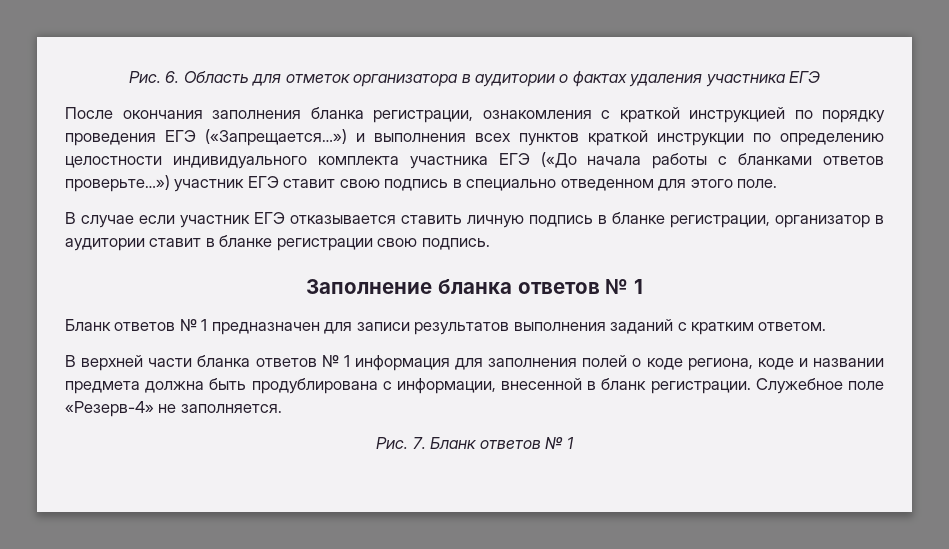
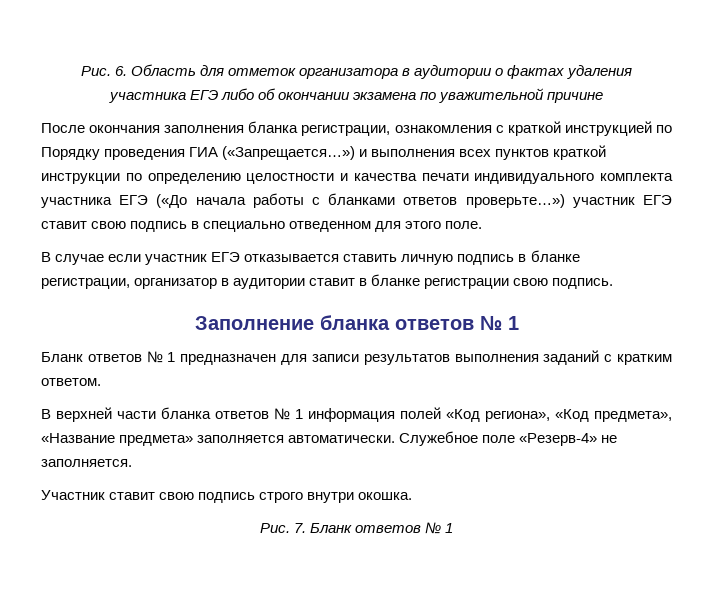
(822, 77) none -> [220,88,604,103] либо об окончании экзамена по уважительной причине
[822,110,885,123] [65,130,196,146] порядку проведения ЕГЭ -> [41,147,219,160] Порядку проведения ГИА
(162, 162) none -> [340,173,469,181] и качества печати
[455,355,884,371] [65,378,751,394] для заполнения полей о коде региона, коде и названии предмета должна быть продублирована с информации, внесенной в бланк регистрации. -> [400,407,672,422] [41,433,396,446] полей «Код региона», «Код предмета», «Название предмета» заполняется автоматически.
(282, 408) none -> [41,490,413,503] // Участник ставит свою подпись строго внутри окошка.

